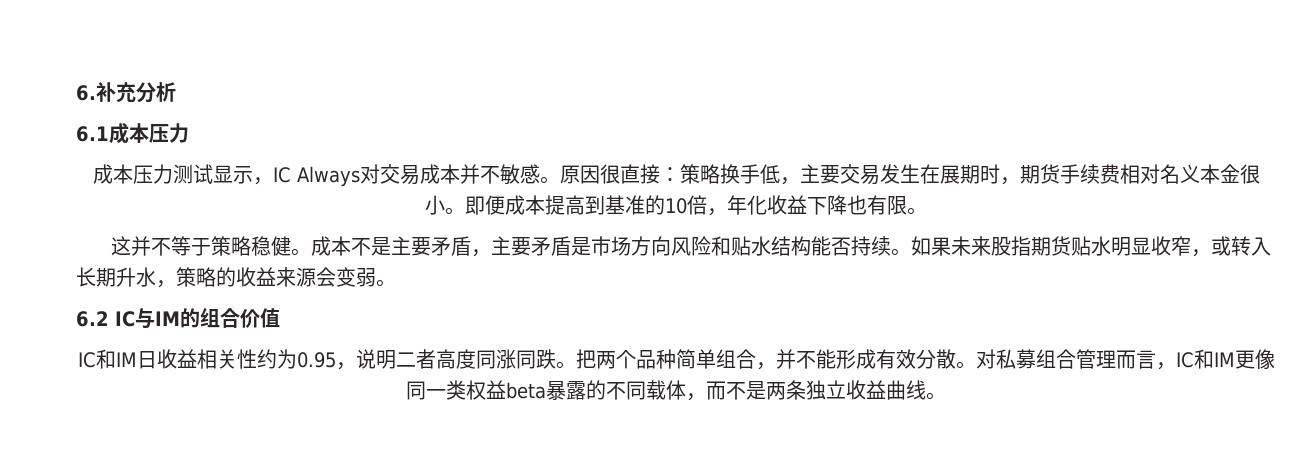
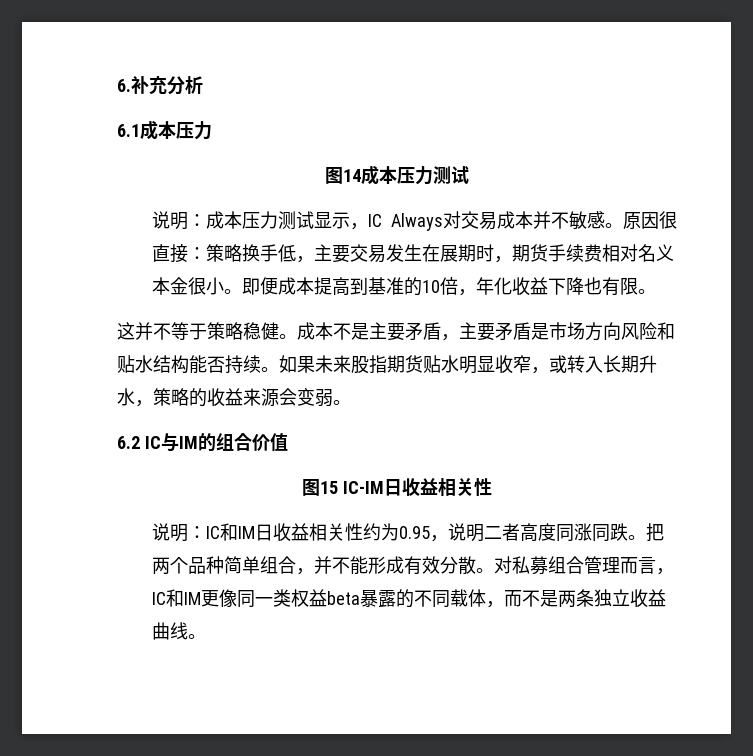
(189, 133) none -> [325,165,469,185] [152,211,207,230] 图14成本压力测试 // 说明：
(280, 318) none -> [302,478,492,497] [152,523,207,542] 图15 IC-IM日收益相关性 // 说明：

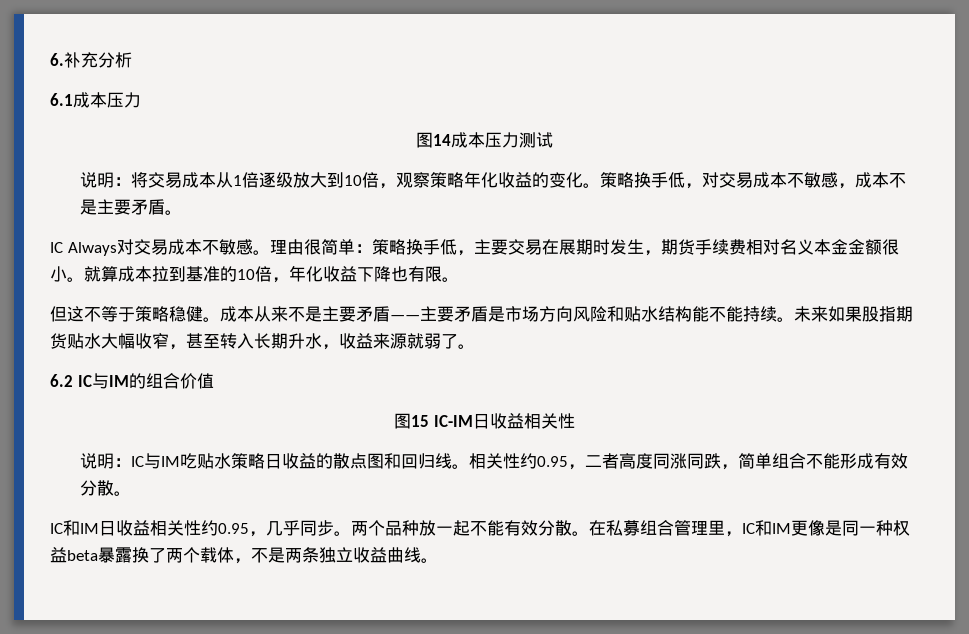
[206,211,369,230] 成本压力测试显示， -> [130,171,906,189] [79,199,182,215] 将交易成本从1倍逐级放大到10倍，观察策略年化收益的变化。策略换手低，对交易成本不敏感，成本不是主要矛盾。 //
[533,211,551,229] 并 -> (202, 247) none
[623,211,677,229] [152,244,189,263] 原因很直接 -> [269,239,355,255] 理由很简单
[386,244,423,262] 发生 -> (542, 247) none
(495, 253) none -> [609,239,644,255] 发生
[188,277,351,296] 很小。即便成本提高 -> [847,239,899,255] [50,266,169,282] 金额很小。就算成本拉
[117,322,153,340] 这并 -> [50,306,84,322] 但这
[333,322,459,341] 不是主要矛盾， -> [254,306,420,322] 从来不是主要矛盾——
[207,355,567,374] 否持续。如果未来股指期货贴水明显收窄，或 -> [709,306,913,322] [50,333,220,350] 不能持续。未来如果股指期货贴水大幅收窄，甚至
[153,388,207,407] 策略的 -> (339, 347) none
[279,388,333,407] 会变弱 -> [407,333,458,349] 就弱了
(221, 532) none -> [143,453,908,470] [79,480,131,496] [50,523,63,534] 与IM吃贴水策略日收益的散点图和回归线。相关性约0.95，二者高度同涨同跌，简单组合不能形成有效分散。 // IC
[381,523,665,542] [152,556,513,575] 为0.95，说明二者高度同涨同跌。把两个品种简单组合，并不能形成有效分散。对 -> [218,520,606,537] 0.95，几乎同步。两个品种放一起不能有效分散。在
[620,557,657,574] 而言 -> [708,520,725,535] 里
[237,589,292,608] 同一类 -> [825,520,893,536] 是同一种
[396,589,523,608] 的不同载体，而 -> [132,547,251,564] 换了两个载体，

